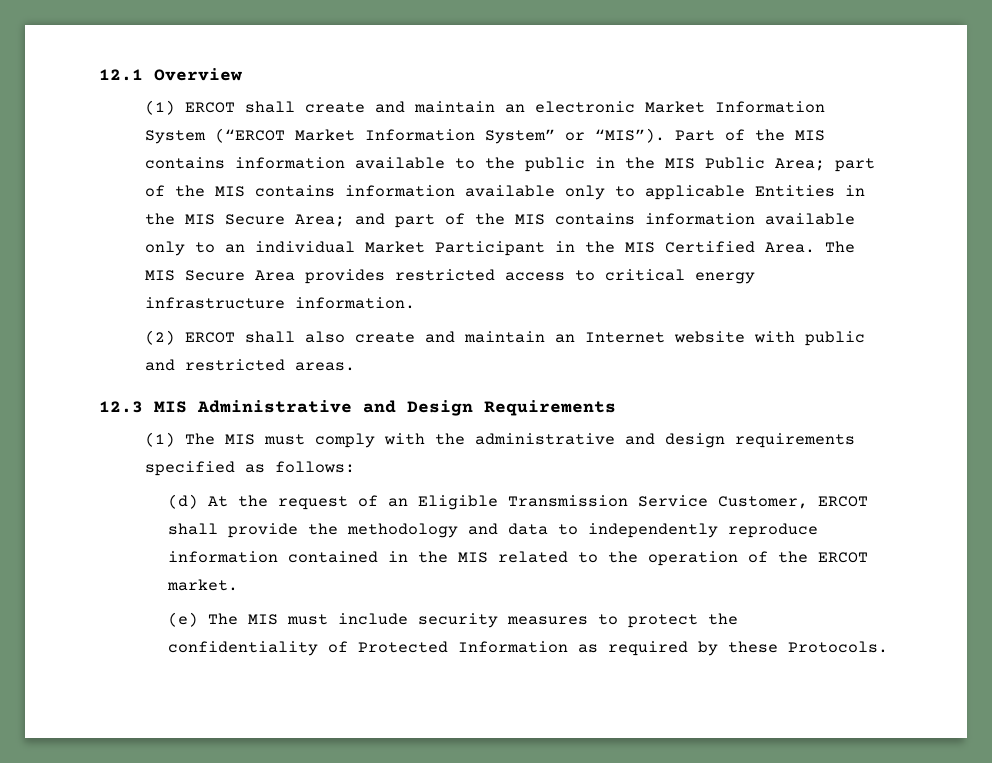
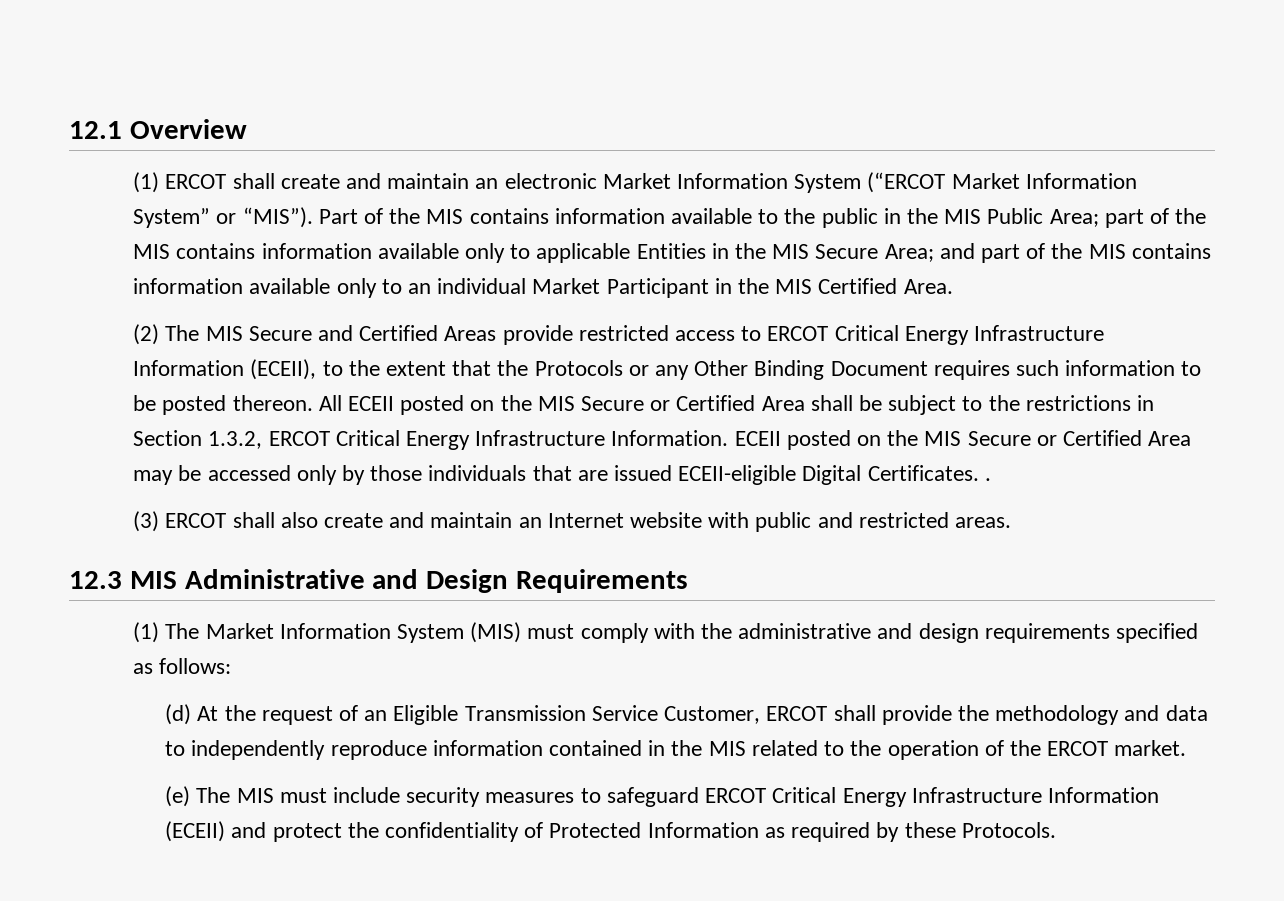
(816, 247) none -> [133,324,160,345] // (2)
[255,269,756,284] [145,297,416,309] [145,330,176,345] Area provides restricted access to critical energy infrastructure information. // (2) -> [317,325,1105,345] [133,359,1202,380] [133,395,1155,415] [133,430,1192,450] [133,465,991,485] [133,511,160,532] and Certified Areas provide restricted access to ERCOT Critical Energy Infrastructure Information (ECEII), to the extent that the Protocols or any Other Binding Document requires such information to be posted thereon. All ECEII posted on the MIS Secure or Certified Area shall be subject to the restrictions in Section 1.3.2, ERCOT Critical Energy Infrastructure Information. ECEII posted on the MIS Secure or Certified Area may be accessed only by those individuals that are issued ECEII-eligible Digital Certificates. . // (3)
[225,434,256,445] MIS -> [205,622,522,643] Market Information System (MIS)
(619, 619) none -> [606,787,1159,807] [165,821,267,842] safeguard ERCOT Critical Energy Infrastructure Information (ECEII) and

